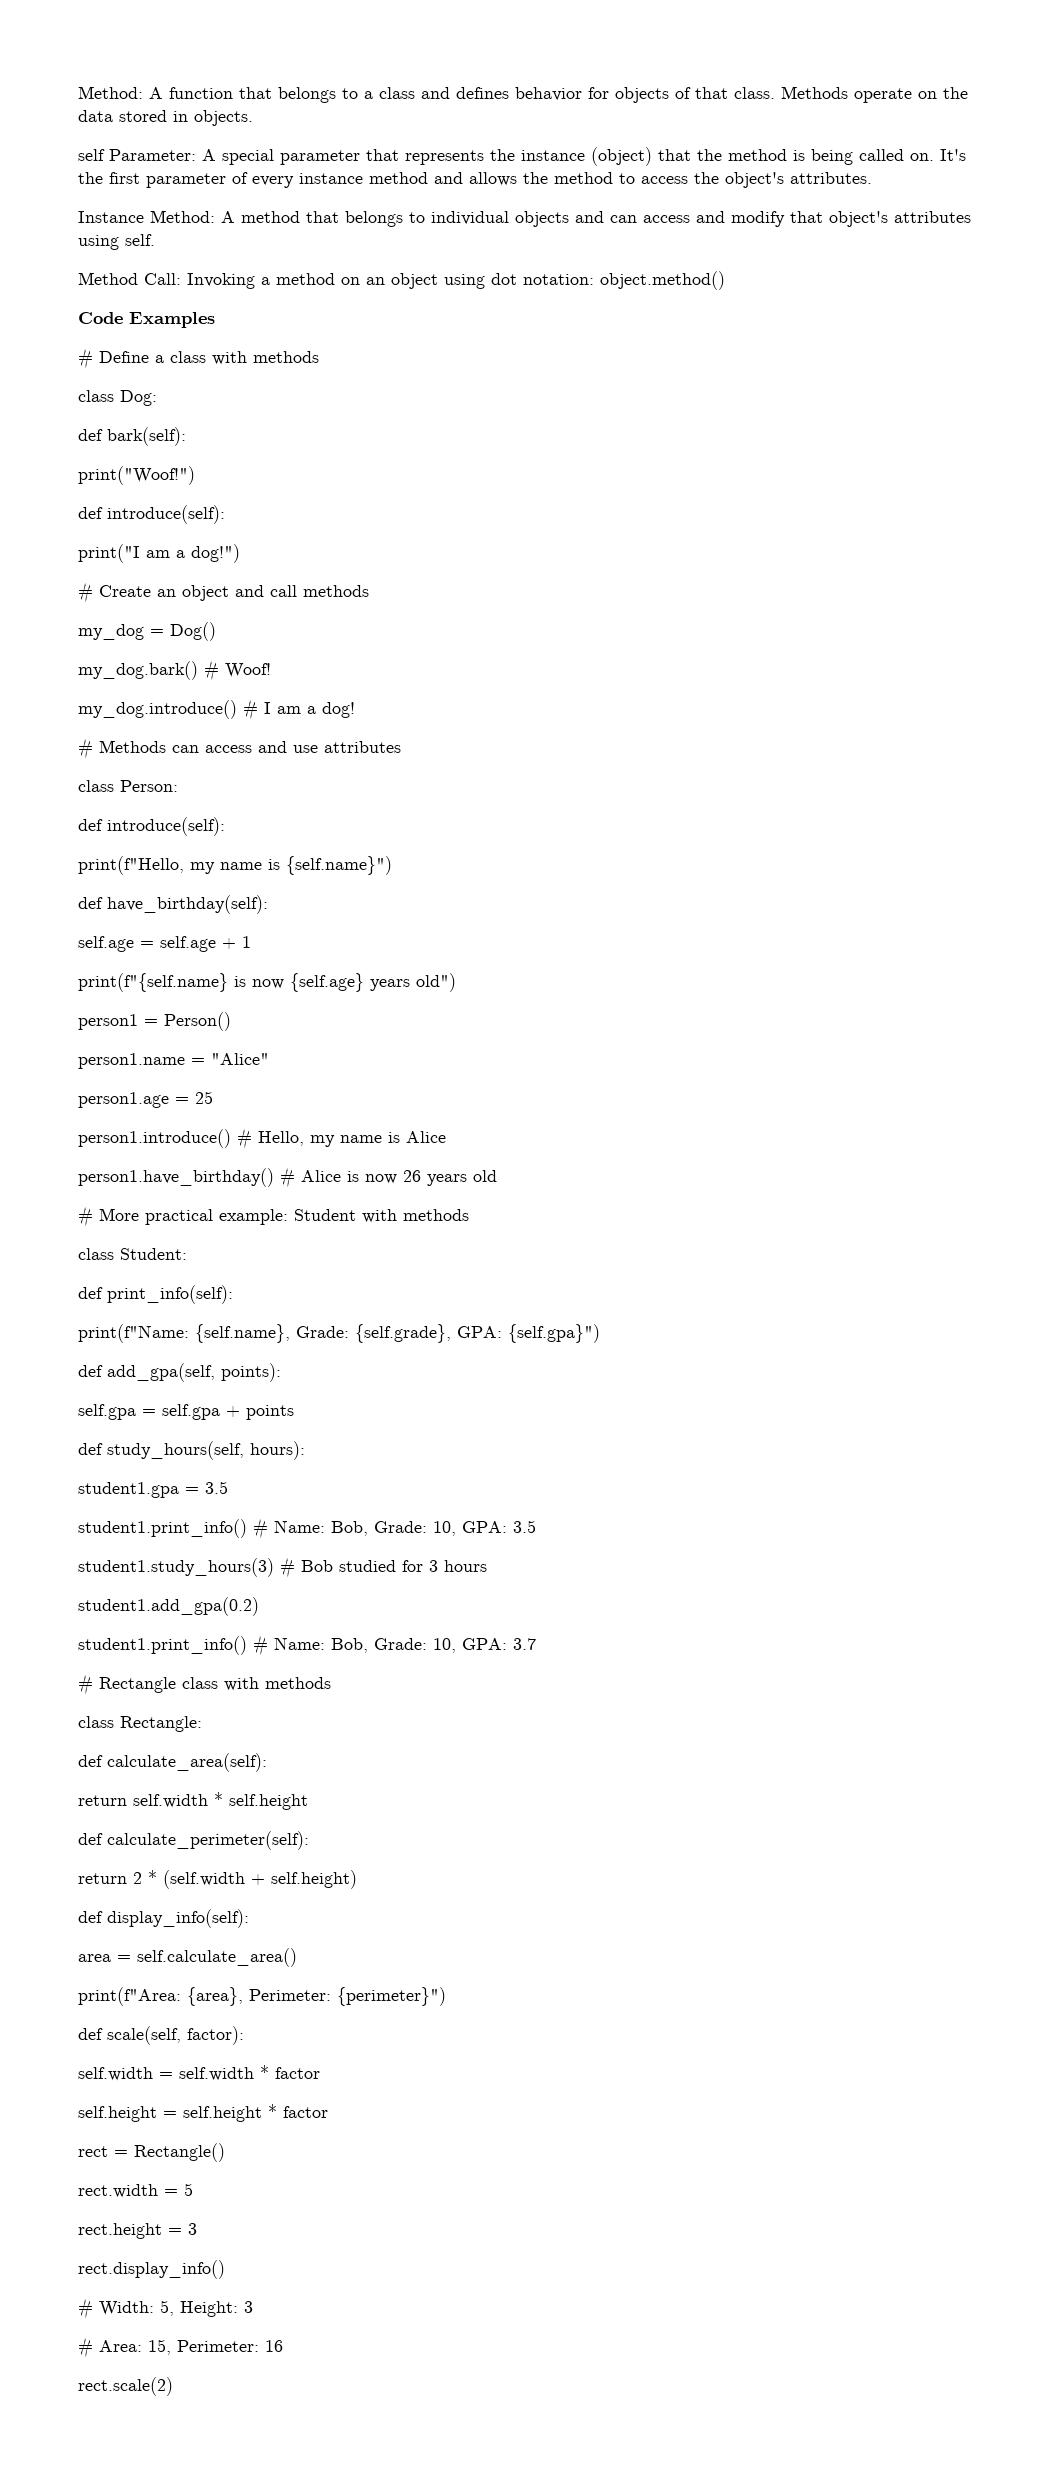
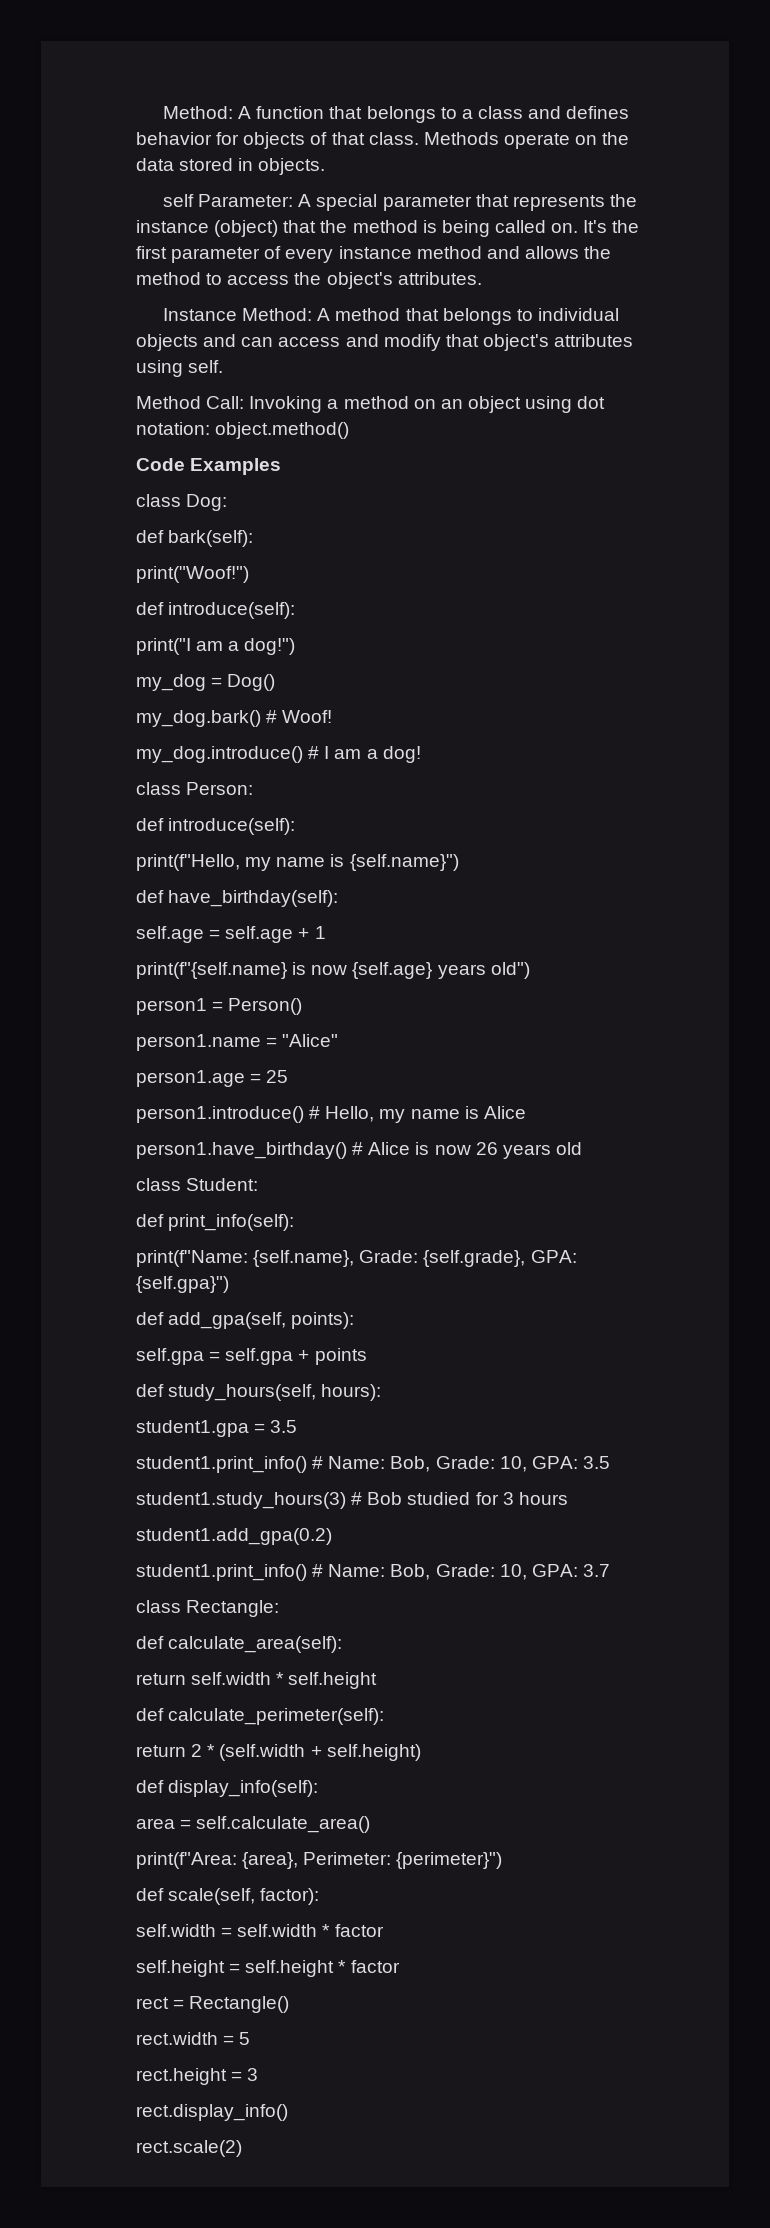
[78,348,319,369] // # Define a class with methods -> (282, 466) none
[78,582,369,603] // # Create an object and call methods -> (296, 646) none
[78,738,401,759] // # Methods can access and use attributes -> (421, 754) none
[78,1206,469,1227] // # More practical example: Student with methods -> (582, 1148) none
[78,1674,331,1695] // # Rectangle class with methods -> (610, 1570) none
[78,2298,253,2319] [78,2337,283,2358] // # Width: 5, Height: 3 // # Area: 15, Perimeter: 16 -> (288, 2112) none

